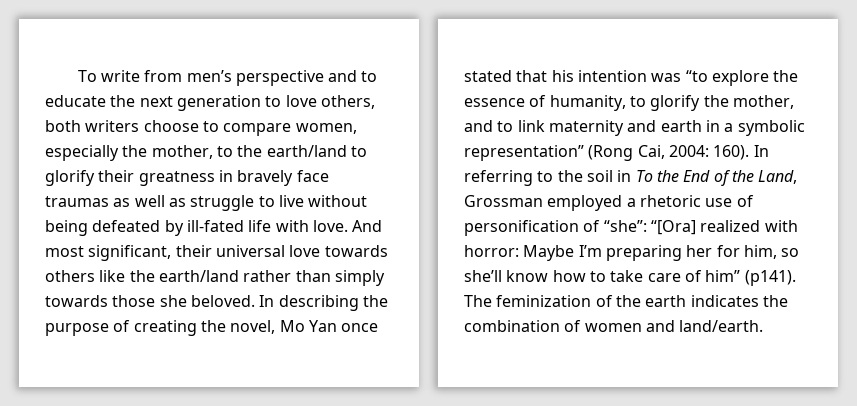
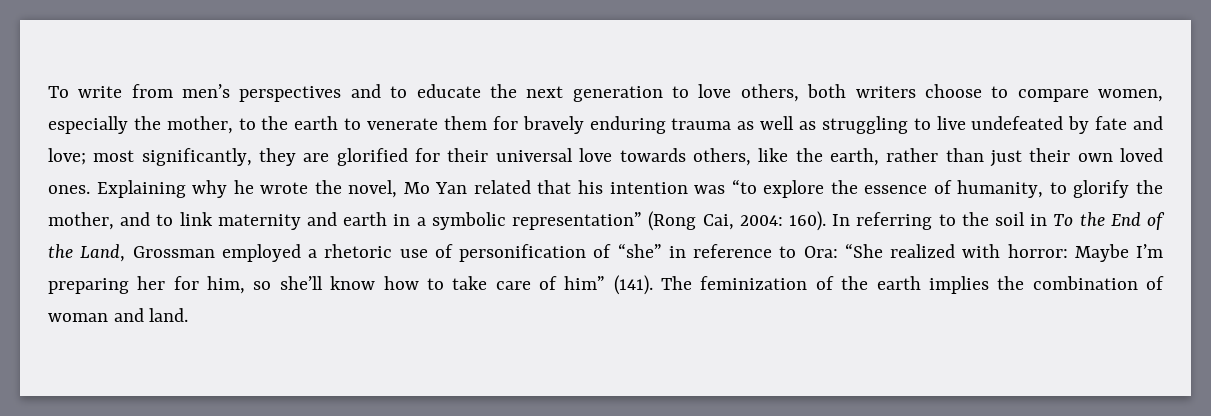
[235,70,324,86] perspective -> [239,86,342,102] perspectives
[266,145,367,157] [45,170,329,186] [45,196,109,207] earth/land to glorify their greatness in bravely face traumas -> [294,116,732,134] earth to venerate them for bravely enduring trauma
[190,195,255,211] struggle -> [821,116,908,134] struggling
[308,195,368,207] [45,220,383,236] [45,245,172,261] without being defeated by ill-fated life with love. And most significant, -> [971,116,1163,134] [48,148,441,166] undefeated by fate and love; most significantly, they are glorified for
[45,270,95,282] others -> [692,148,751,166] others,
[158,270,239,282] earth/land -> [829,148,879,166] earth,
[334,270,385,286] [45,295,388,311] [45,320,197,336] simply towards those she beloved. In describing the purpose of creating -> [989,148,1164,167] [48,180,309,198] just their own loved ones. Explaining why he wrote
[341,323,379,332] [464,70,512,82] once stated -> [473,180,531,194] related
[603,220,696,235] “she”: “[Ora] -> [617,243,883,258] “she” in reference to Ora: “She
[744,270,796,286] (p141). -> [613,275,653,295] (141).
[690,295,759,307] indicates -> [928,276,989,294] implies
[584,320,764,332] women and land/earth. -> [48,308,189,322] woman and land.

